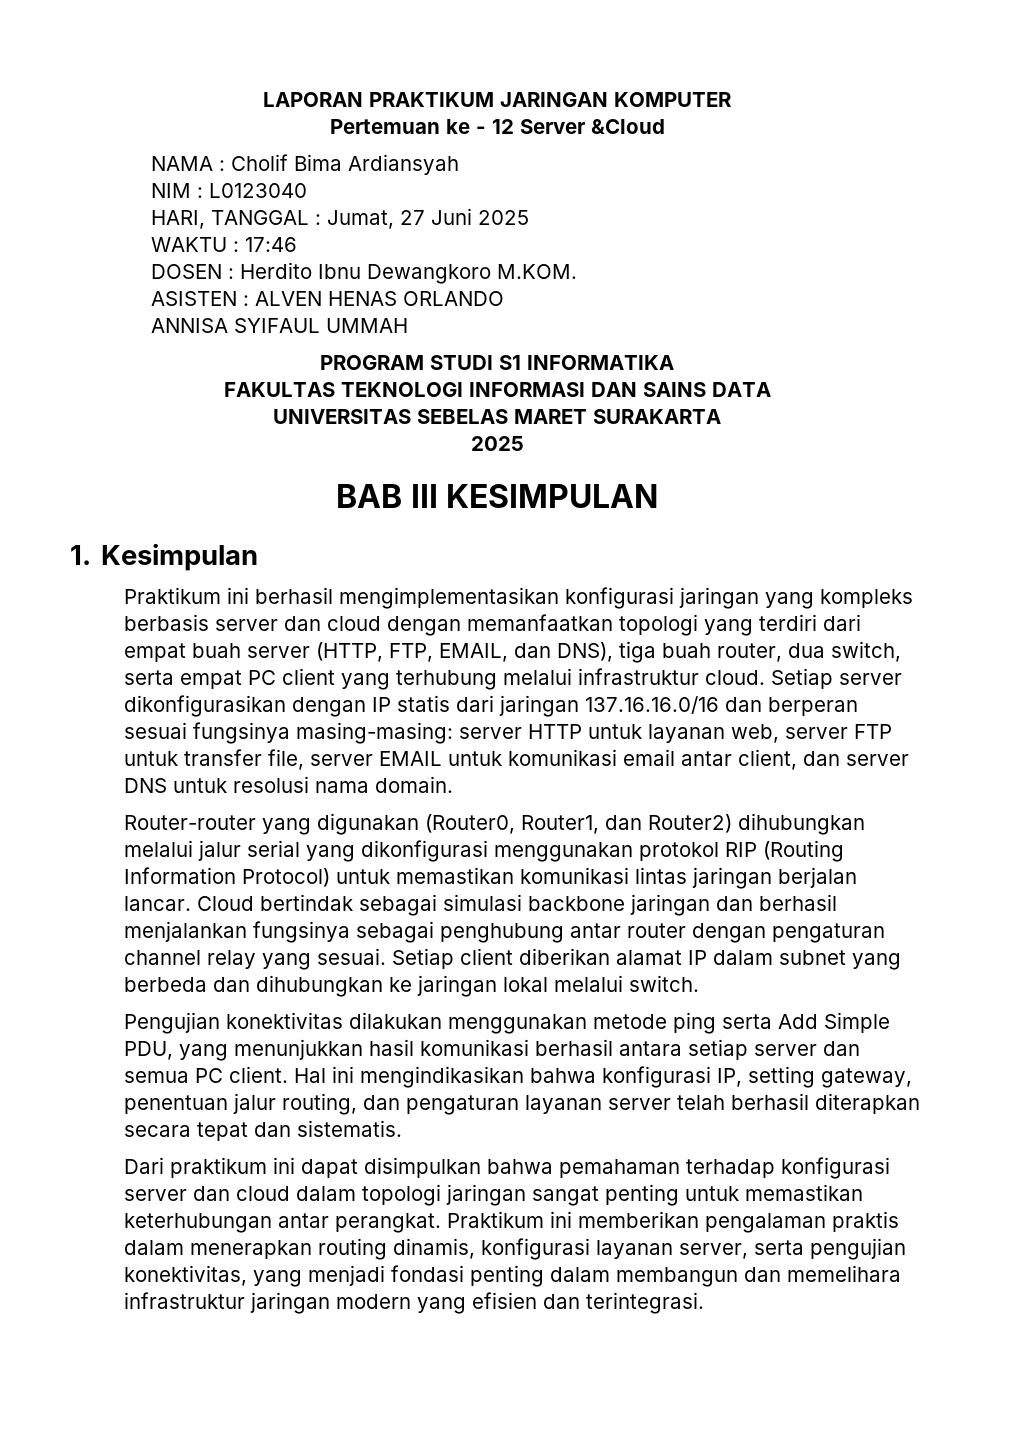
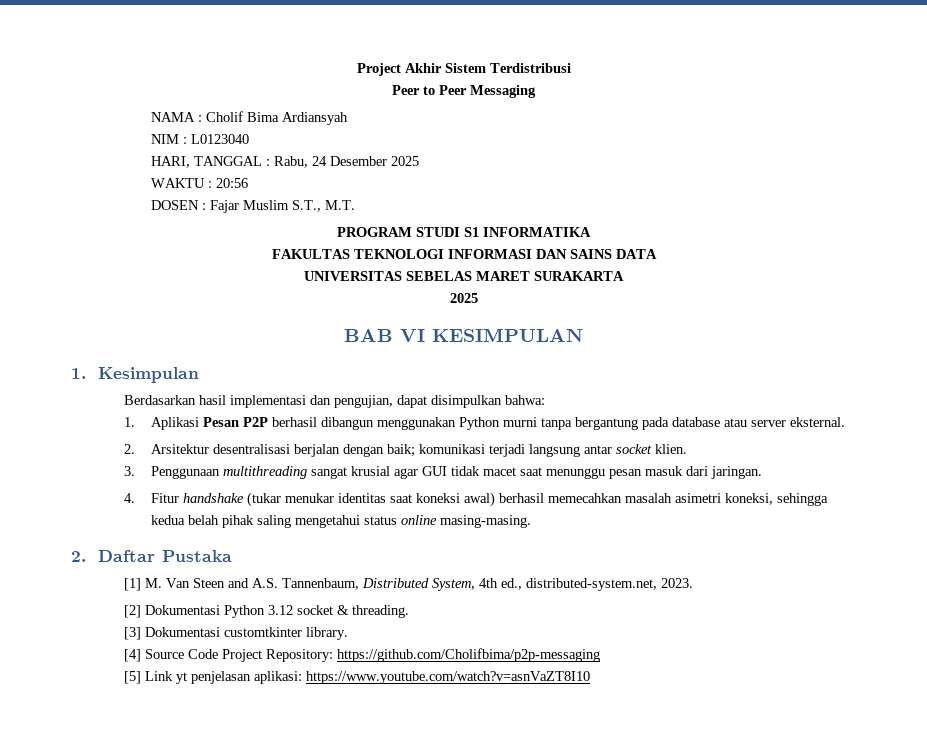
[263,92,732,107] [329,119,665,134] LAPORAN PRAKTIKUM JARINGAN KOMPUTER // Pertemuan ke - 12 Server &Cloud -> [356,63,571,76] [392,85,536,98] Project Akhir Sistem Terdistribusi // Peer to Peer Messaging
[326,208,472,229] Jumat, 27 Juni -> [274,156,388,168] Rabu, 24 Desember
[244,237,297,252] 17:46 -> [216,178,249,188] 20:56
[239,262,577,284] [150,291,504,306] [150,318,408,333] Herdito Ibnu Dewangkoro M.KOM. // ASISTEN : ALVEN HENAS ORLANDO // ANNISA SYIFAUL UMMAH -> [210,200,356,213] Fajar Muslim S.T., M.T.
[410,484,438,508] III -> [400,329,425,342] VI
[123,587,913,609] [123,614,861,636] [123,641,901,663] [123,668,902,690] [123,695,858,717] [123,722,892,744] [123,749,909,770] [123,776,453,793] [123,813,865,835] [123,840,844,862] [123,867,857,889] [123,894,837,916] [123,921,885,943] [123,948,901,970] [123,975,699,997] [123,1012,890,1034] [123,1039,860,1061] [123,1066,912,1088] [123,1093,920,1115] [123,1120,402,1141] [123,1157,890,1179] [123,1184,863,1206] [123,1211,899,1233] [123,1238,906,1260] [123,1265,901,1287] [123,1292,704,1314] Praktikum ini berhasil mengimplementasikan konfigurasi jaringan yang kompleks berbasis server dan cloud dengan memanfaatkan topologi yang terdiri dari empat buah server (HTTP, FTP, EMAIL, dan DNS), tiga buah router, dua switch, serta empat PC client yang terhubung melalui infrastruktur cloud. Setiap server dikonfigurasikan dengan IP statis dari jaringan 137.16.16.0/16 dan berperan sesuai fungsinya masing-masing: server HTTP untuk layanan web, server FTP untuk transfer file, server EMAIL untuk komunikasi email antar client, dan server DNS untuk resolusi nama domain. // Router-router yang digunakan (Router0, Router1, dan Router2) dihubungkan melalui jalur serial yang dikonfigurasi menggunakan protokol RIP (Routing Information Protocol) untuk memastikan komunikasi lintas jaringan berjalan lancar. Cloud bertindak sebagai simulasi backbone jaringan dan berhasil menjalankan fungsinya sebagai penghubung antar router dengan pengaturan channel relay yang sesuai. Setiap client diberikan alamat IP dalam subnet yang berbeda dan dihubungkan ke jaringan lokal melalui switch. // Pengujian konektivitas dilakukan menggunakan metode ping serta Add Simple PDU, yang menunjukkan hasil komunikasi berhasil antara setiap server dan semua PC client. Hal ini mengindikasikan bahwa konfigurasi IP, setting gateway, penentuan jalur routing, dan pengaturan layanan server telah berhasil diterapkan secara tepat dan sistematis. // Dari praktikum ini dapat disimpulkan bahwa pemahaman terhadap konfigurasi server dan cloud dalam topologi jaringan sangat penting untuk memastikan keterhubungan antar perangkat. Praktikum ini memberikan pengalaman praktis dalam menerapkan routing dinamis, konfigurasi layanan server, serta pengujian konektivitas, yang menjadi fondasi penting dalam membangun dan memelihara infrastruktur jaringan modern yang efisien dan terintegrasi. -> [124,395,546,408] [124,417,846,430] [124,444,688,457] [124,466,763,479] [124,492,829,507] [151,515,532,528] [71,550,232,562] [124,578,694,591] [124,605,410,618] [124,627,349,640] [124,648,601,662] [124,671,591,684] Berdasarkan hasil implementasi dan pengujian, dapat disimpulkan bahwa: // 1. Aplikasi Pesan P2P berhasil dibangun menggunakan Python murni tanpa bergantung pada database atau server eksternal. // 2. Arsitektur desentralisasi berjalan dengan baik; komunikasi terjadi langsung antar socket klien. // 3. Penggunaan multithreading sangat krusial agar GUI tidak macet saat menunggu pesan masuk dari jaringan. // 4. Fitur handshake (tukar menukar identitas saat koneksi awal) berhasil memecahkan masalah asimetri koneksi, sehingga kedua belah pihak saling mengetahui status online masing-masing. // 2. Daftar Pustaka // [1] M. Van Steen and A.S. Tannenbaum, Distributed System, 4th ed., distributed-system.net, 2023. // [2] Dokumentasi Python 3.12 socket & threading. // [3] Dokumentasi customtkinter library. // [4] Source Code Project Repository: https://github.com/Cholifbima/p2p-messaging // [5] Link yt penjelasan aplikasi: https://www.youtube.com/watch?v=asnVaZT8I10

